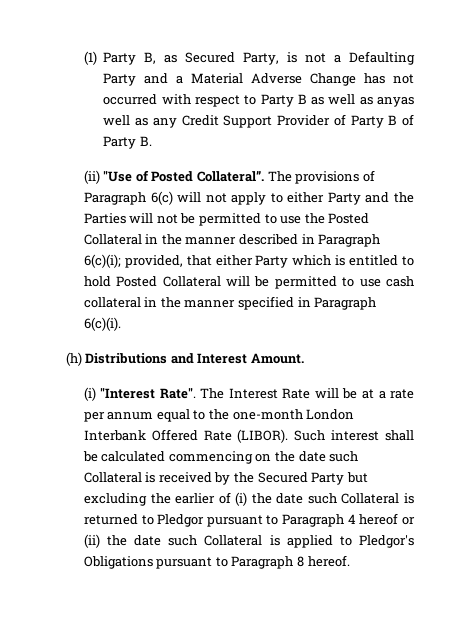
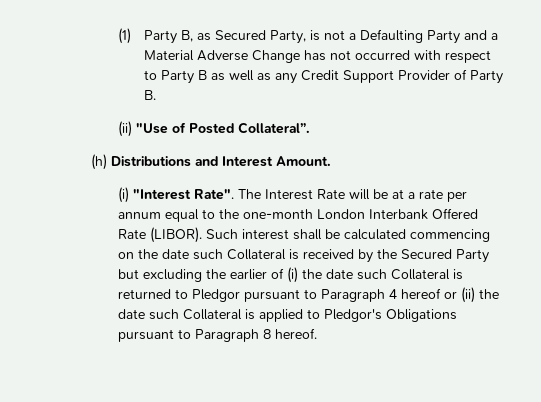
[377,97,415,107] [103,115,149,126] anyas well as -> (272, 77) none
[388,114,414,126] [103,136,137,149] B of Party -> (504, 77) none
[267,170,375,184] [83,191,415,205] [83,213,370,226] [83,234,381,247] [83,254,415,268] [83,276,415,289] [83,296,377,310] [83,317,121,331] The provisions of Paragraph 6(c) will not apply to either Party and the Parties will not be permitted to use the Posted Collateral in the manner described in Paragraph 6(c)(i); provided, that either Party which is entitled to hold Posted Collateral will be permitted to use cash collateral in the manner specified in Paragraph 6(c)(i). -> (310, 128) none

